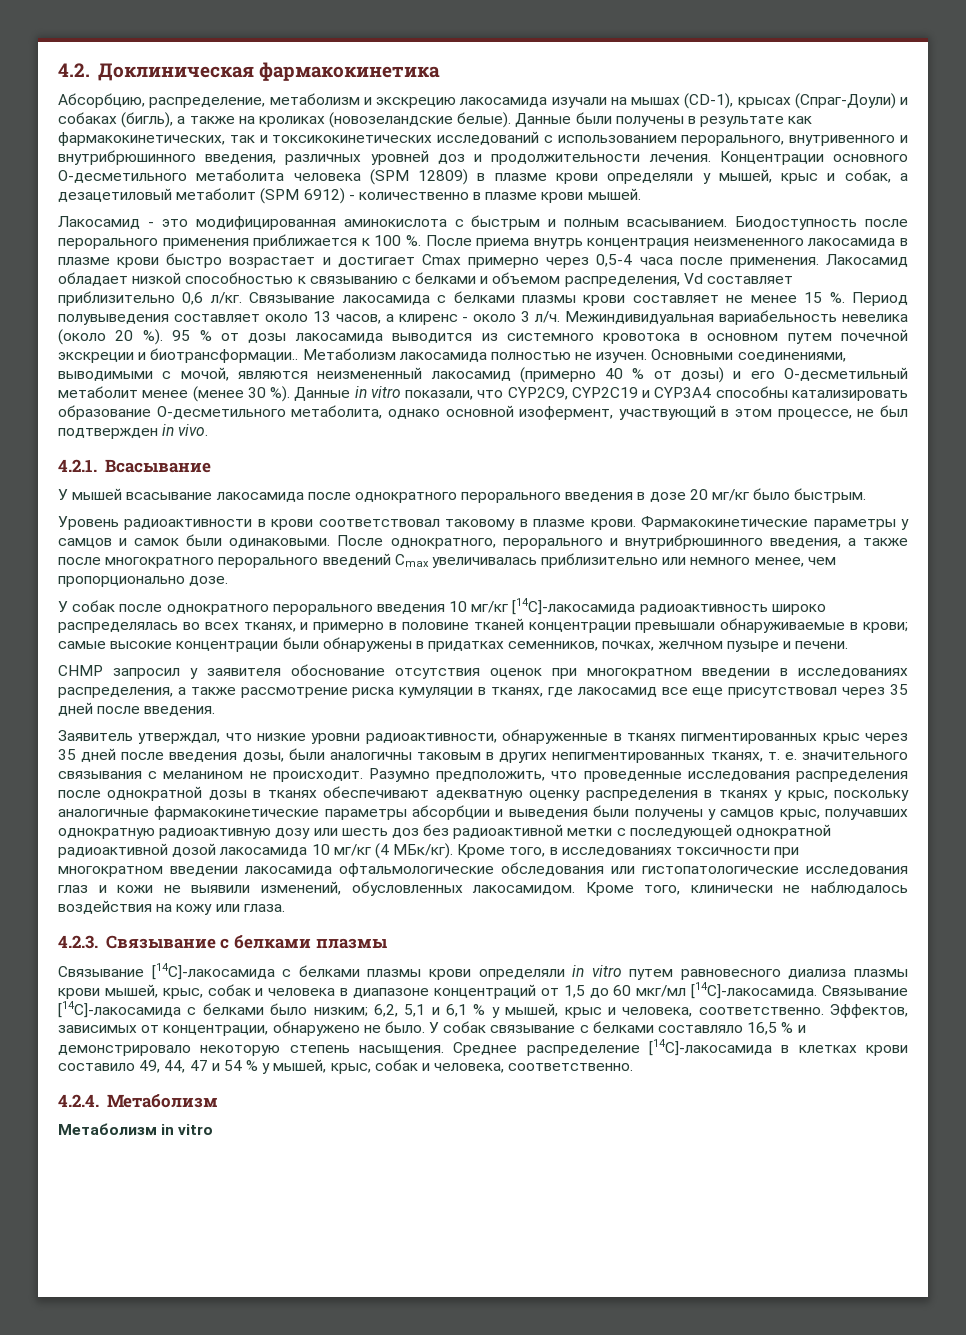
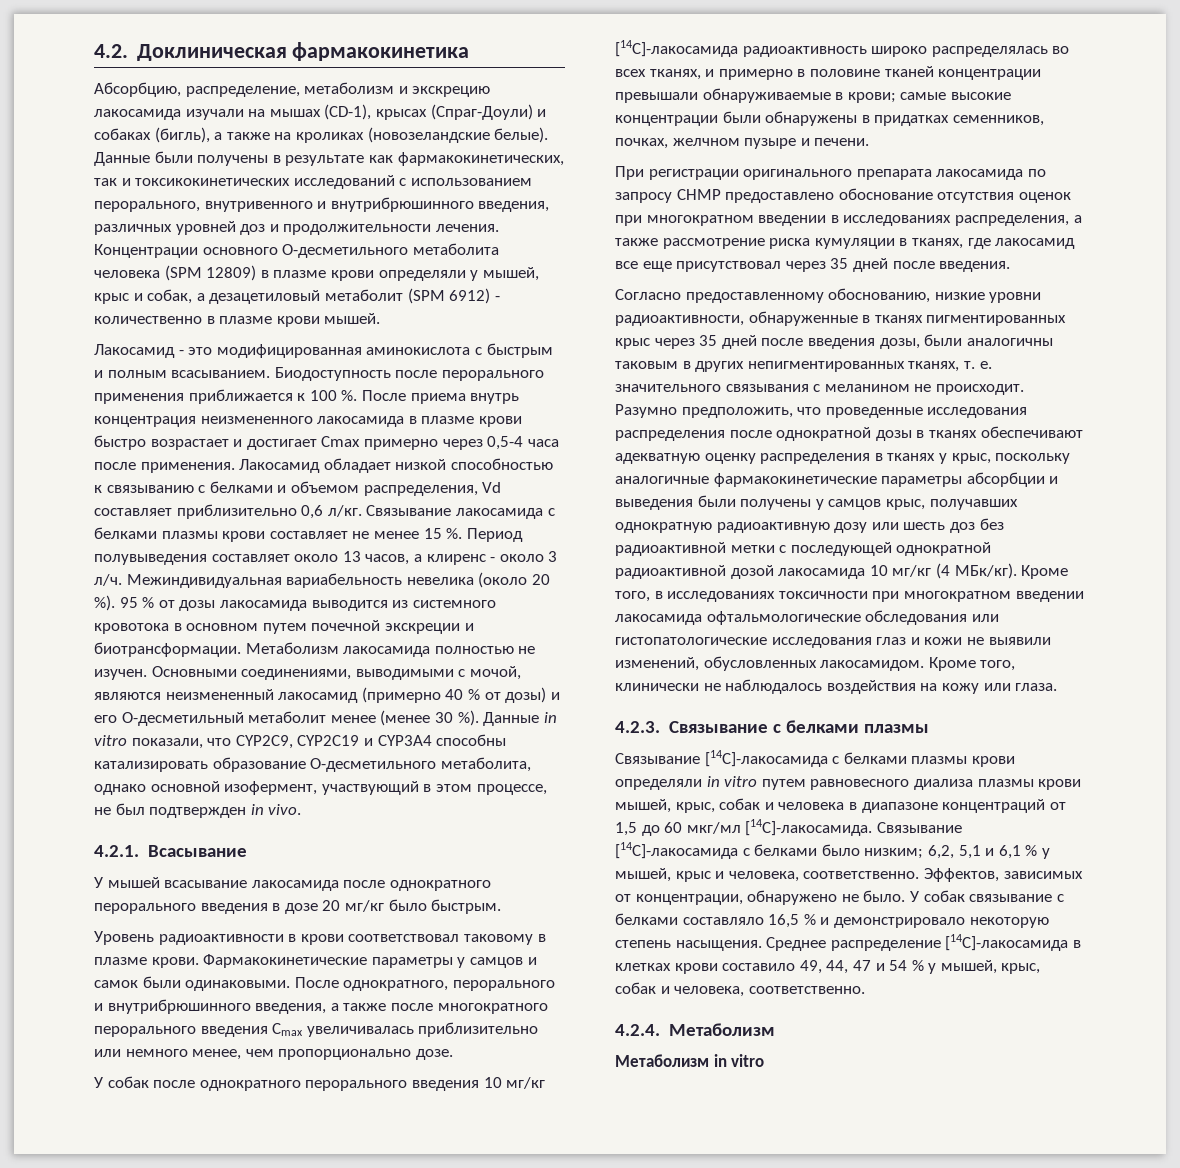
[150,348,299,363] биотрансформации.. -> [94,642,241,657] биотрансформации.
[322,553,391,567] введений -> [200,1026,268,1037] введения
[58,665,281,679] CHMP запросил у заявителя -> [615,166,1046,180] [615,189,835,203] При регистрации оригинального препарата лакосамида по запросу CHMP предоставлено
[58,730,252,744] Заявитель утверждал, что -> [615,288,931,303] Согласно предоставленному обоснованию,

